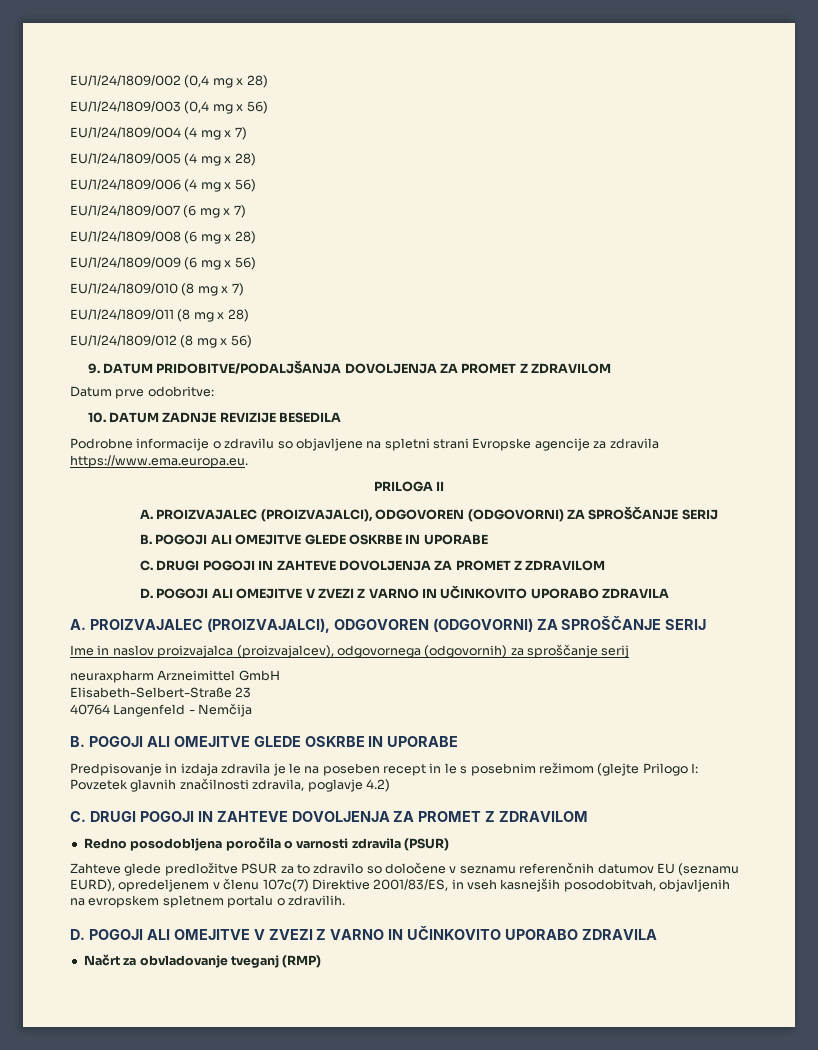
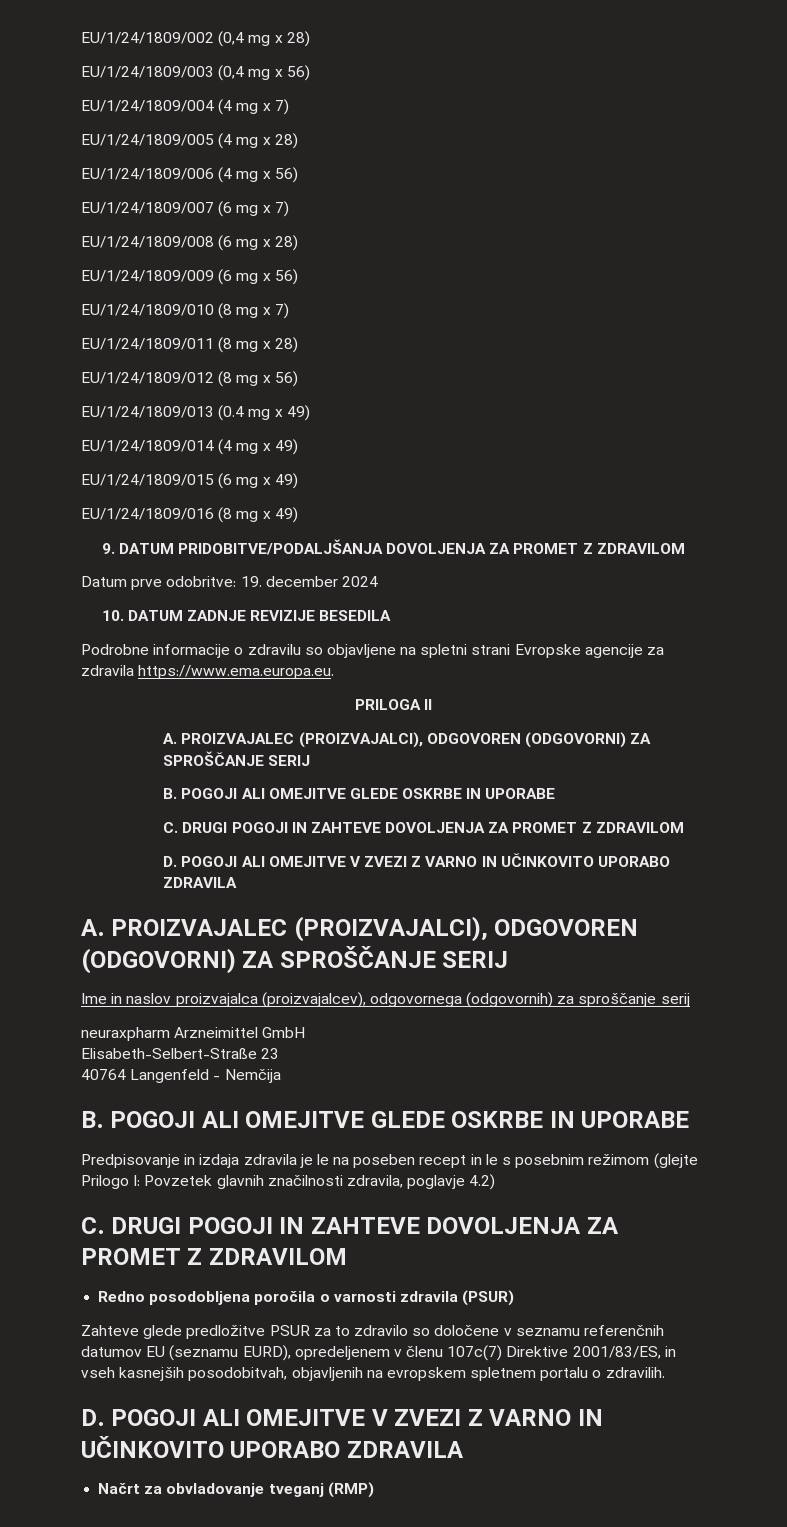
(252, 341) none -> [81,405,310,421] [81,439,298,455] [81,473,298,489] [81,507,298,523] // EU/1/24/1809/013 (0.4 mg x 49) // EU/1/24/1809/014 (4 mg x 49) // EU/1/24/1809/015 (6 mg x 49) // EU/1/24/1809/016 (8 mg x 49)
(214, 391) none -> [240,576,378,587] 19. december 2024

